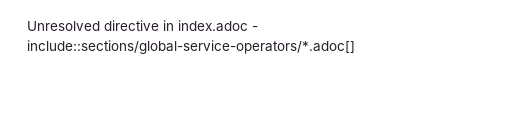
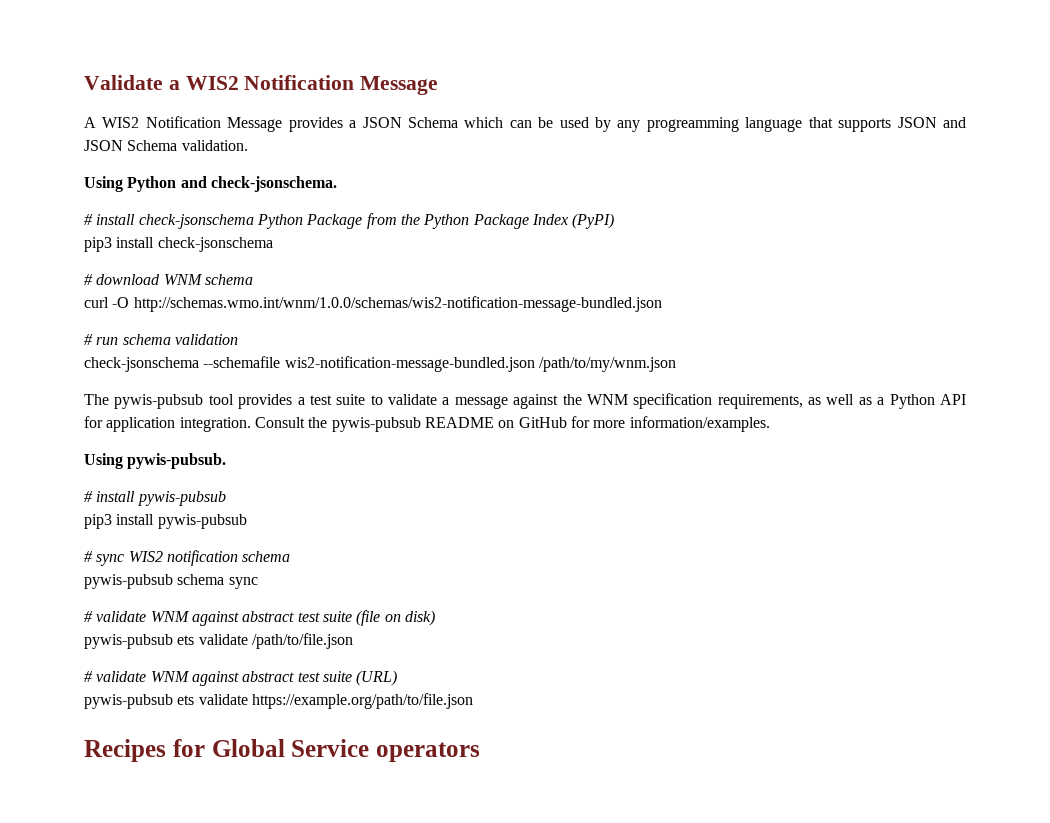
[27,20,258,32] [27,40,355,54] Unresolved directive in index.adoc - include::sections/global-service-operators/*.adoc[] -> [84,75,439,95] [84,116,967,132] [84,140,248,151] [84,176,337,192] [84,213,615,229] [84,237,273,252] [84,274,253,285] [84,296,662,312] [84,334,238,345] [84,356,676,372] [84,393,967,409] [84,416,770,432] [84,453,227,469] [84,491,226,506] [84,514,247,529] [84,550,291,566] [84,574,258,589] [84,610,435,626] [84,633,353,649] [84,670,398,686] [84,693,473,709] [84,739,480,762] Validate a WIS2 Notification Message // A WIS2 Notification Message provides a JSON Schema which can be used by any progreamming language that supports JSON and JSON Schema validation. // Using Python and check-jsonschema. // # install check-jsonschema Python Package from the Python Package Index (PyPI) // pip3 install check-jsonschema // # download WNM schema // curl -O http://schemas.wmo.int/wnm/1.0.0/schemas/wis2-notification-message-bundled.json // # run schema validation // check-jsonschema --schemafile wis2-notification-message-bundled.json /path/to/my/wnm.json // The pywis-pubsub tool provides a test suite to validate a message against the WNM specification requirements, as well as a Python API for application integration. Consult the pywis-pubsub README on GitHub for more information/examples. // Using pywis-pubsub. // # install pywis-pubsub // pip3 install pywis-pubsub // # sync WIS2 notification schema // pywis-pubsub schema sync // # validate WNM against abstract test suite (file on disk) // pywis-pubsub ets validate /path/to/file.json // # validate WNM against abstract test suite (URL) // pywis-pubsub ets validate https://example.org/path/to/file.json // Recipes for Global Service operators

